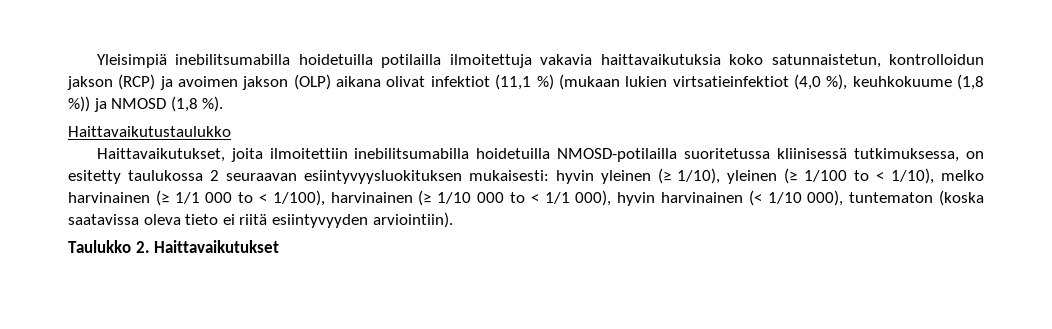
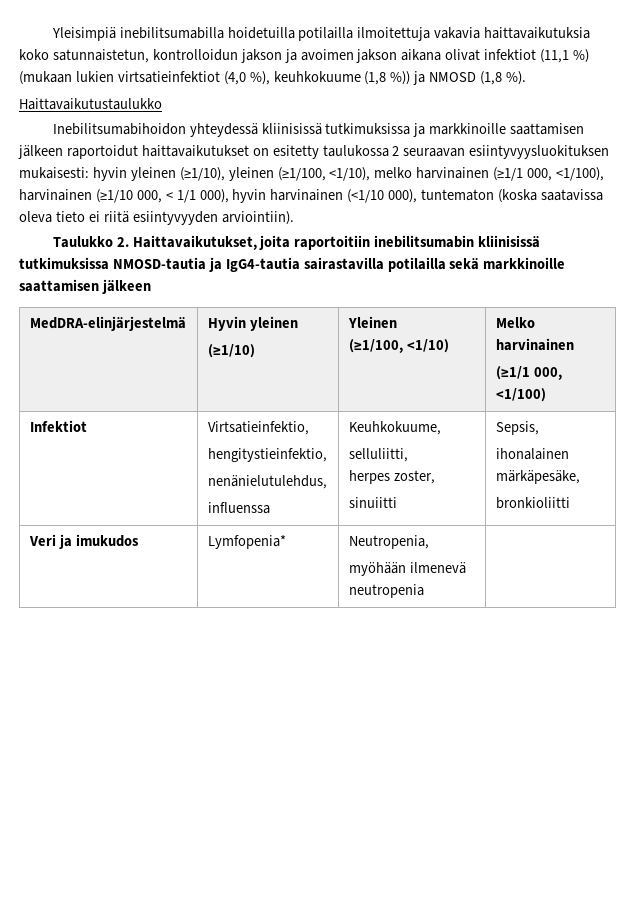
[118,74,156,90] (RCP) -> (282, 56) none
[293,74,331,90] (OLP) -> (398, 56) none
[96,148,960,162] Haittavaikutukset, joita ilmoitettiin inebilitsumabilla hoidetuilla NMOSD-potilailla suoritetussa kliinisessä tutkimuksessa, -> [52,123,585,137] [18,145,249,159] Inebilitsumabihoidon yhteydessä kliinisissä tutkimuksissa ja markkinoille saattamisen jälkeen raportoidut haittavaikutukset
[657,168,984,184] [68,190,525,206] (≥ 1/10), yleinen (≥ 1/100 to < 1/10), melko harvinainen (≥ 1/1 000 to < 1/100), harvinainen (≥ 1/10 000 to -> [179,167,605,181] [19,189,162,203] (≥1/10), yleinen (≥1/100, <1/10), melko harvinainen (≥1/1 000, <1/100), harvinainen (≥1/10 000,
[748,190,802,206] (< 1/10 -> [347,189,385,203] (<1/10
[154,240,280,253] Haittavaikutukset -> [132,235,541,250] [19,257,566,272] [19,279,151,294] [29,316,186,331] [207,316,298,331] [207,344,255,358] [347,316,397,328] [348,339,449,353] [495,317,535,328] [495,338,574,351] [495,366,562,380] [495,388,546,402] [29,420,87,432] [207,421,309,435] [207,448,327,462] [207,475,327,489] [207,502,270,514] [348,421,441,435] [348,448,408,462] [348,470,435,484] [348,497,397,508] [495,421,539,435] [495,448,569,460] [495,470,580,484] [495,497,570,509] [28,534,139,549] [207,535,286,549] [348,535,429,549] [348,562,466,576] [348,584,424,598] Haittavaikutukset, joita raportoitiin inebilitsumabin kliinisissä tutkimuksissa NMOSD-tautia ja IgG4-tautia sairastavilla potilailla sekä markkinoille saattamisen jälkeen // MedDRA-elinjärjestelmä | Hyvin yleinen // (≥1/10) | Yleinen // (≥1/100, <1/10) | Melko harvinainen // (≥1/1 000, <1/100) // Infektiot | Virtsatieinfektio, // hengitystieinfektio, // nenänielutulehdus, // influenssa | Keuhkokuume, // selluliitti, // herpes zoster, // sinuiitti | Sepsis, // ihonalainen märkäpesäke, // bronkioliitti // Veri ja imukudos | Lymfopenia* | Neutropenia, // myöhään ilmenevä neutropenia |

